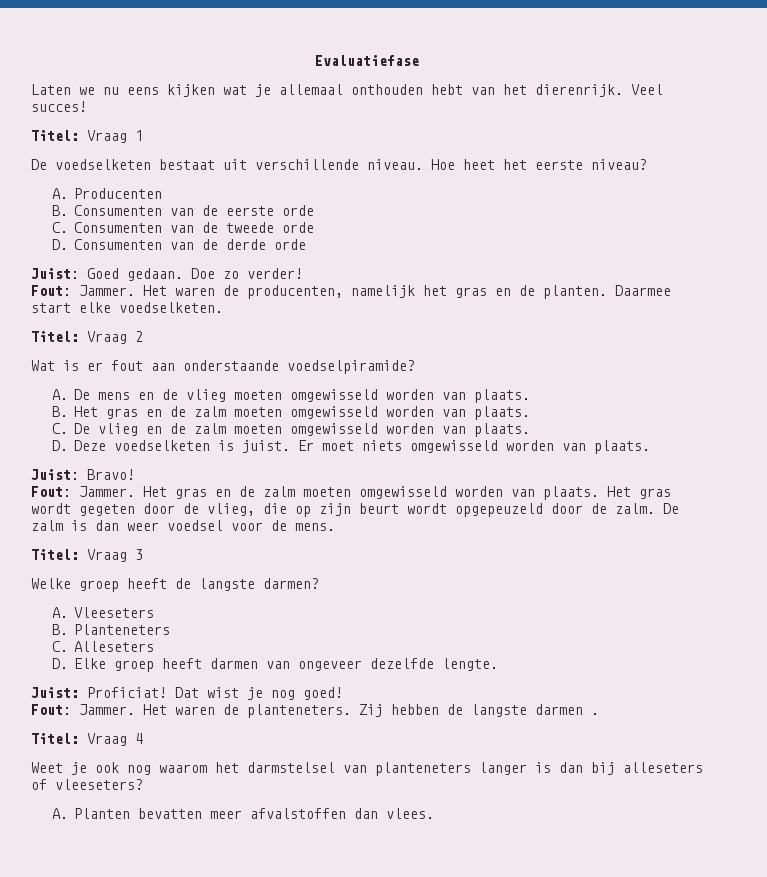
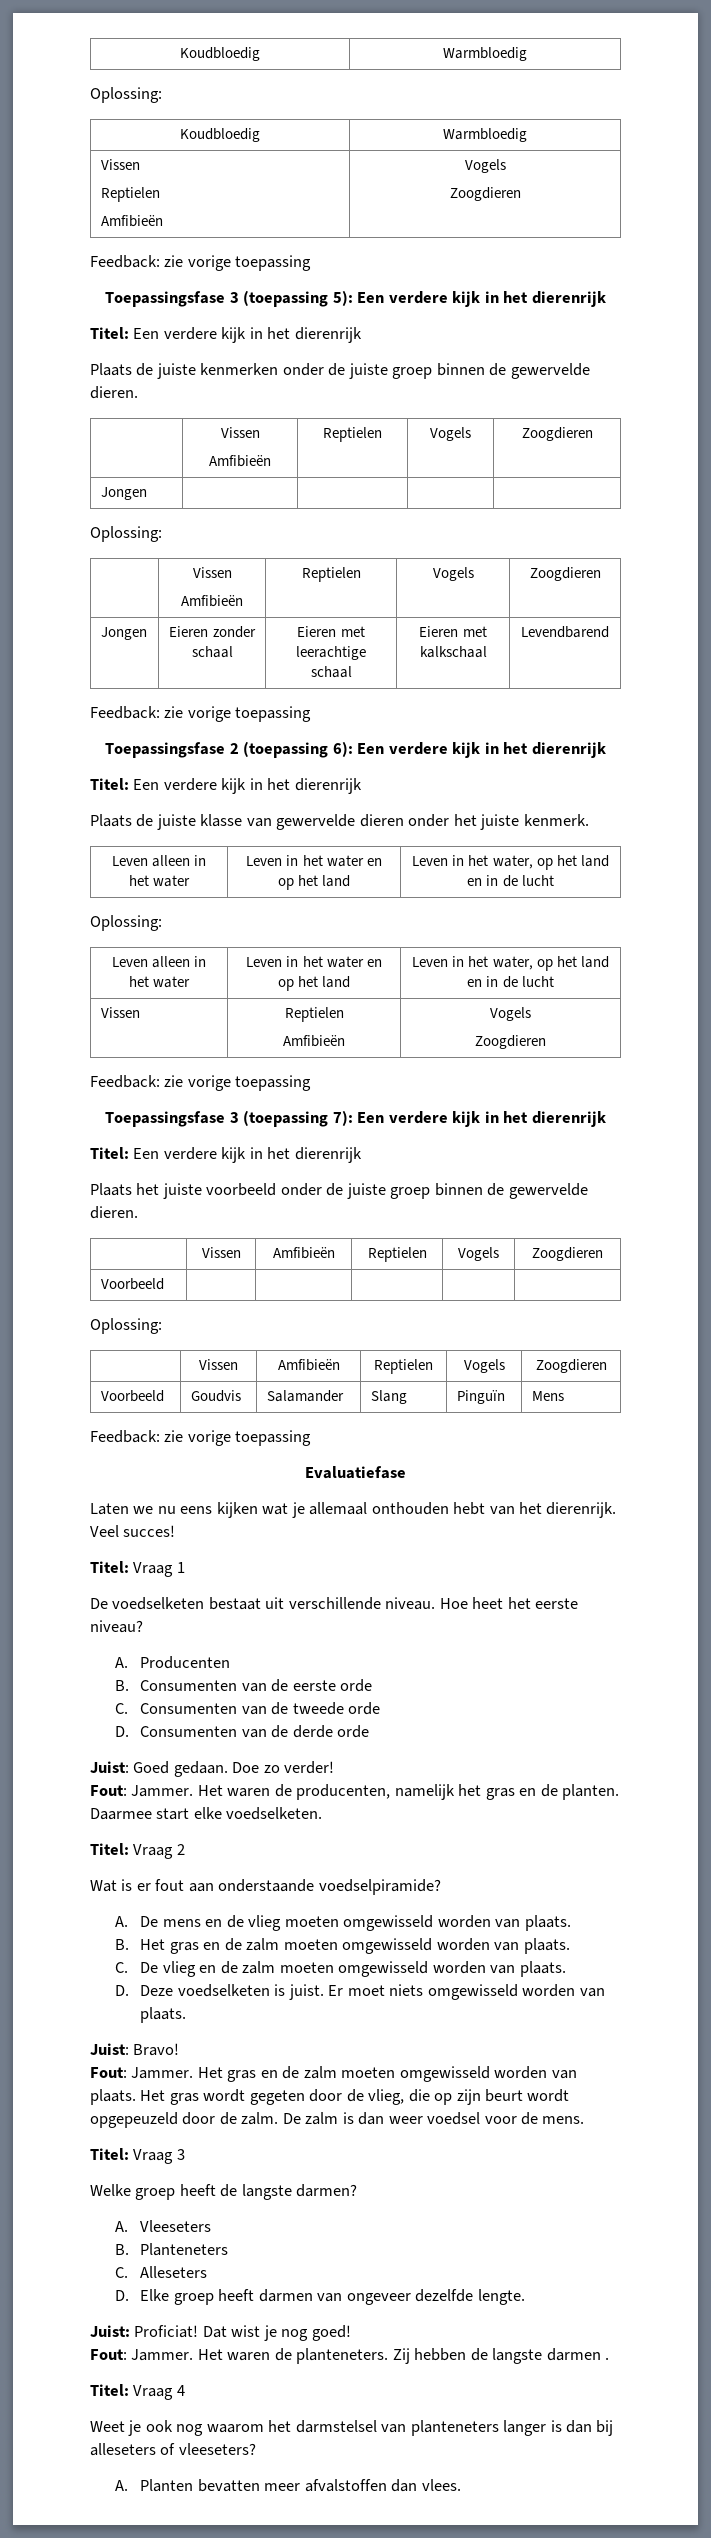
(315, 60) none -> [180,47,260,61] [443,47,527,61] [90,87,162,103] [180,128,260,142] [443,128,527,142] [100,159,140,170] [100,187,160,202] [100,215,163,227] [464,159,506,173] [449,187,521,201] [90,255,312,271] [105,290,606,307] [90,327,362,343] [90,363,590,379] [90,386,138,399] [220,427,260,438] [209,455,271,467] [323,427,382,442] [430,427,471,441] [521,427,593,441] [100,487,147,500] [90,526,162,542] [192,567,232,578] [181,595,243,607] [301,567,361,582] [432,567,474,581] [529,567,601,581] [100,627,147,640] [169,626,256,638] [191,646,233,658] [297,626,365,637] [296,646,366,660] [310,666,352,678] [419,626,487,637] [419,646,487,658] [521,626,609,638] [90,706,312,722] [105,741,606,758] [90,778,362,794] [90,814,589,830] [111,855,207,867] [128,875,191,887] [246,855,382,867] [277,875,351,890] [412,855,609,870] [467,875,554,887] [90,915,162,931] [111,956,207,968] [128,976,191,988] [246,956,382,968] [277,976,351,991] [412,956,609,971] [467,976,554,988] [100,1007,140,1018] [284,1007,344,1022] [283,1035,345,1047] [490,1007,531,1021] [475,1035,546,1049] [90,1075,312,1091] [105,1110,606,1127] [90,1147,362,1163] [90,1183,588,1199] [90,1206,138,1219] [201,1247,241,1258] [272,1247,335,1259] [367,1247,427,1262] [458,1247,499,1261] [532,1247,603,1261] [100,1278,164,1290] [90,1318,162,1334] [199,1359,238,1370] [277,1359,340,1371] [374,1359,433,1374] [463,1359,505,1373] [535,1359,607,1373] [100,1390,164,1402] [190,1390,241,1402] [266,1390,344,1402] [370,1390,407,1404] [456,1390,505,1404] [531,1391,564,1401] [90,1430,312,1446] Koudbloedig | Warmbloedig // Oplossing: // Koudbloedig | Warmbloedig // Vissen // Reptielen // Amfibieën | Vogels // Zoogdieren // Feedback: zie vorige toepassing // Toepassingsfase 3 (toepassing 5): Een verdere kijk in het dierenrijk // Titel: Een verdere kijk in het dierenrijk // Plaats de juiste kenmerken onder de juiste groep binnen de gewervelde dieren. // | Vissen // Amfibieën | Reptielen | Vogels | Zoogdieren // Jongen | | | | // Oplossing: // | Vissen // Amfibieën | Reptielen | Vogels | Zoogdieren // Jongen | Eieren zonder schaal | Eieren met leerachtige schaal | Eieren met kalkschaal | Levendbarend // Feedback: zie vorige toepassing // Toepassingsfase 2 (toepassing 6): Een verdere kijk in het dierenrijk // Titel: Een verdere kijk in het dierenrijk // Plaats de juiste klasse van gewervelde dieren onder het juiste kenmerk. // Leven alleen in het water | Leven in het water en op het land | Leven in het water, op het land en in de lucht // Oplossing: // Leven alleen in het water | Leven in het water en op het land | Leven in het water, op het land en in de lucht // Vissen | Reptielen // Amfibieën | Vogels // Zoogdieren // Feedback: zie vorige toepassing // Toepassingsfase 3 (toepassing 7): Een verdere kijk in het dierenrijk // Titel: Een verdere kijk in het dierenrijk // Plaats het juiste voorbeeld onder de juiste groep binnen de gewervelde dieren. // | Vissen | Amfibieën | Reptielen | Vogels | Zoogdieren // Voorbeeld | | | | | // Oplossing: // | Vissen | Amfibieën | Reptielen | Vogels | Zoogdieren // Voorbeeld | Goudvis | Salamander | Slang | Pinguïn | Mens // Feedback: zie vorige toepassing //

